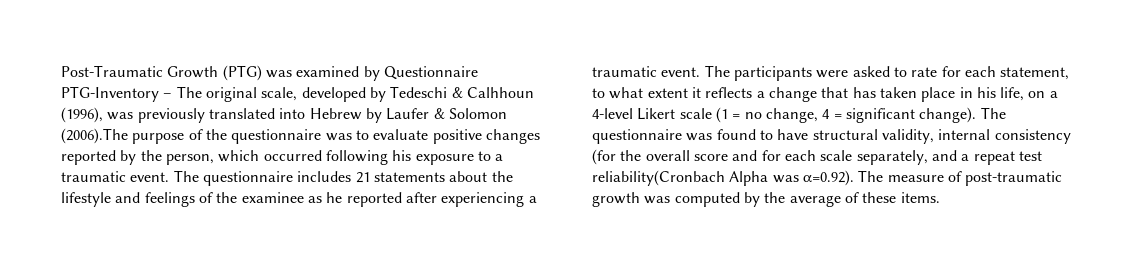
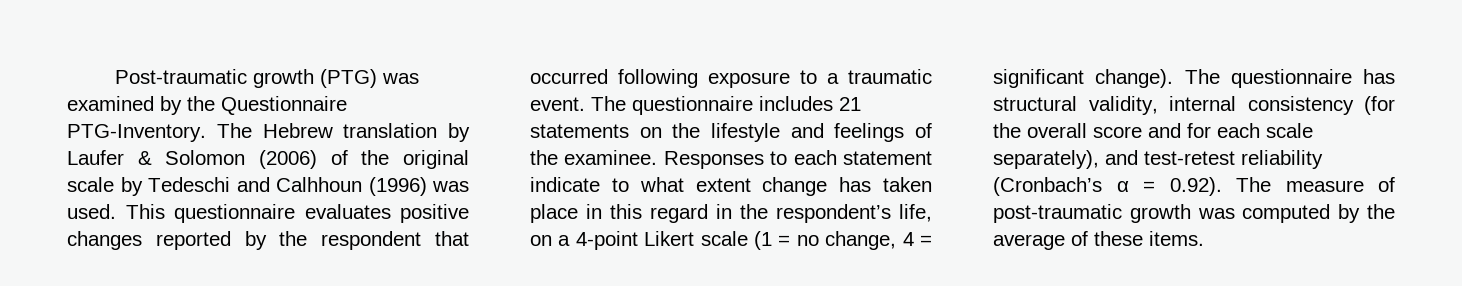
[61,65,219,78] Post-Traumatic Growth -> [114,69,314,88] Post-traumatic growth
[383,66,478,80] [61,86,534,102] [61,107,507,123] [61,128,429,144] Questionnaire PTG-Inventory – The original scale, developed by Tedeschi & Calhhoun (1996), was previously translated into Hebrew by Laufer & Solomon (2006).The purpose of the questionnaire was to evaluate -> [187,96,347,115] [67,123,470,142] [67,150,470,169] [67,177,469,196] [67,204,391,223] the Questionnaire PTG-Inventory. The Hebrew translation by Laufer & Solomon (2006) of the original scale by Tedeschi and Calhhoun (1996) was used. This questionnaire evaluates
[165,150,260,165] person, which -> [321,231,470,250] respondent that
[392,150,412,161] his -> (698, 78) none
[449,171,488,182] about -> [639,127,662,138] on
[241,192,537,207] [592,65,1070,81] [592,87,996,102] examinee as he reported after experiencing a traumatic event. The participants were asked to rate for each statement, to what extent it reflects a change that has taken place in his -> [564,150,932,169] [530,177,932,196] [530,204,891,223] examinee. Responses to each statement indicate to what extent change has taken place in this regard in the respondent’s
[592,108,633,119] 4-level -> [575,231,638,250] 4-point
[686,129,809,141] was found to have -> [1363,69,1395,84] has
[856,150,1042,165] [592,170,854,186] separately, and a repeat test reliability(Cronbach Alpha was α=0.92). -> [993,150,1323,169] [993,177,1222,196] separately), and test-retest reliability (Cronbach’s α = 0.92).

